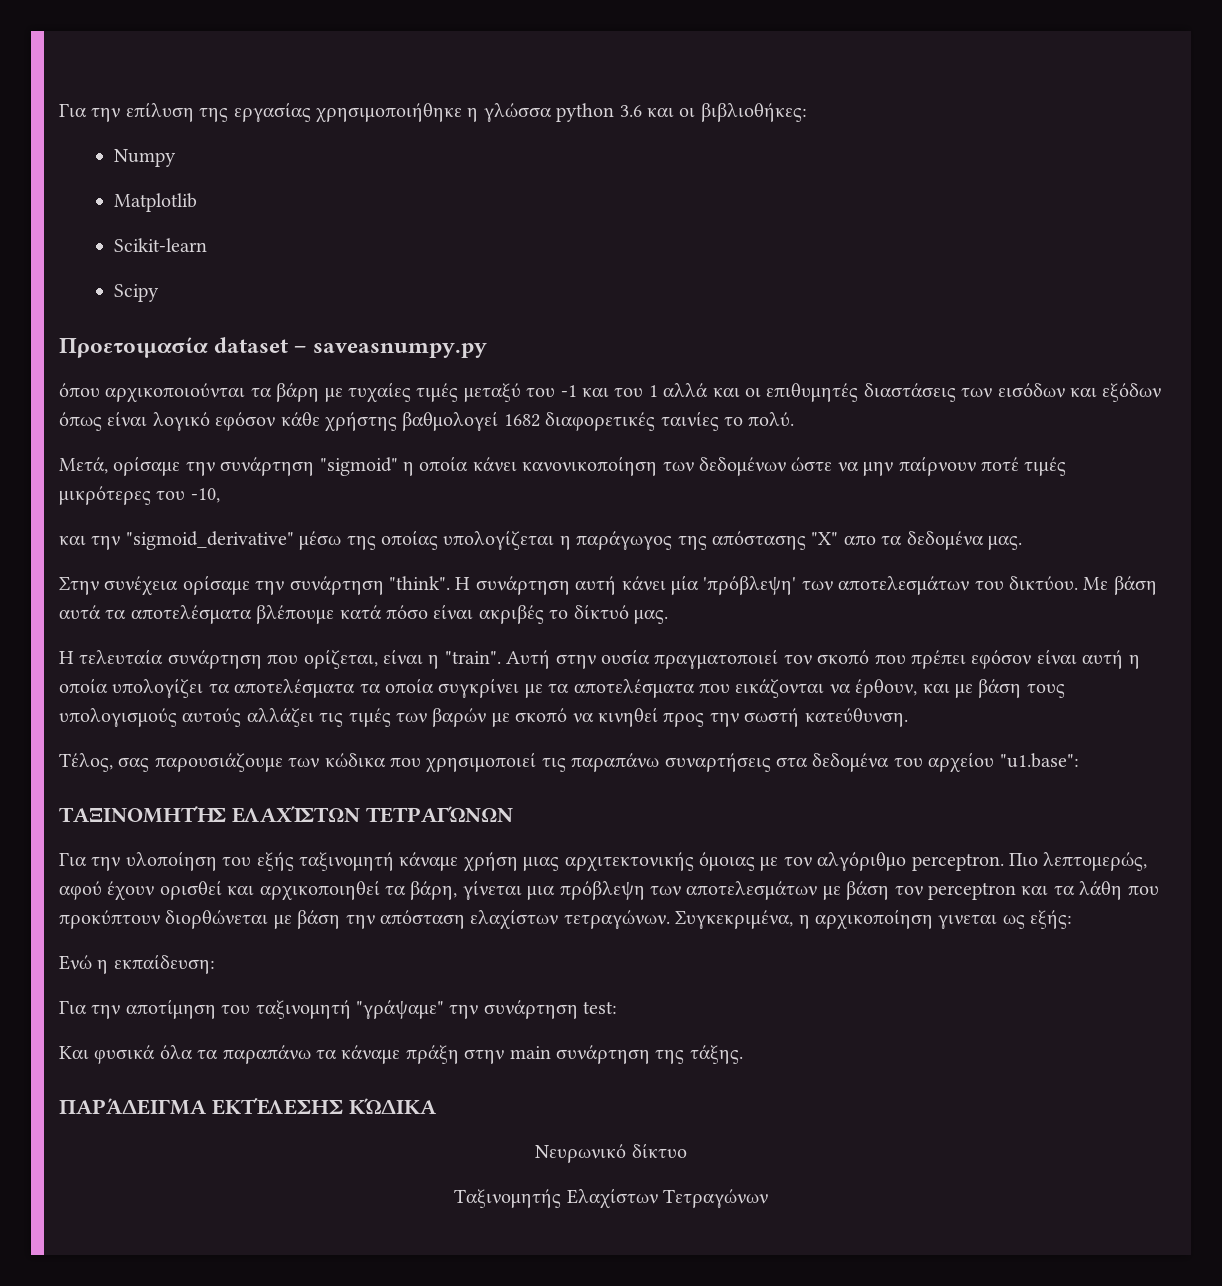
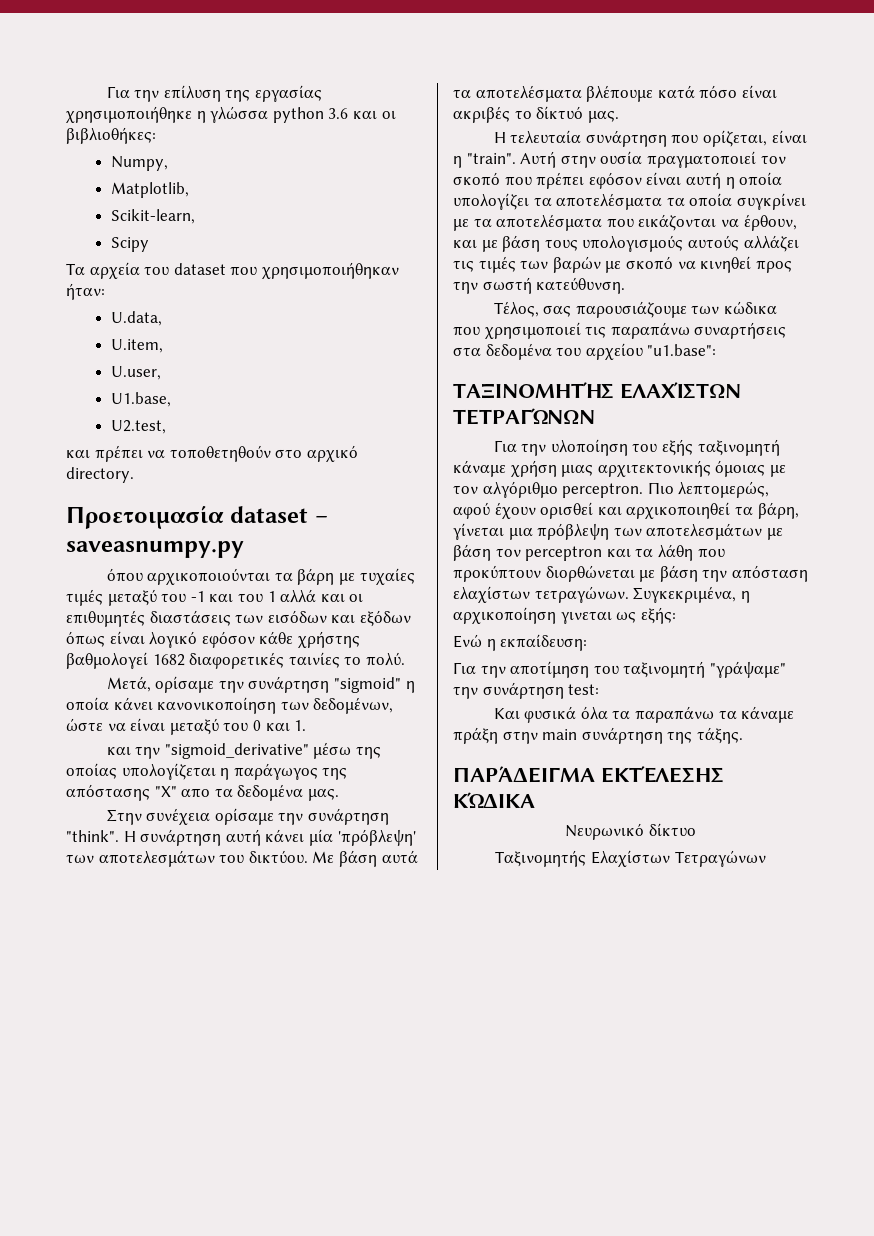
[113,149,176,167] [113,193,197,212] [113,238,207,252] [113,284,159,302] Numpy // Matplotlib // Scikit-learn // Scipy -> [111,156,169,171] [111,182,190,198] [111,209,196,224] [111,237,150,252] [66,262,399,279] [66,283,105,300] [111,311,163,326] [111,339,164,353] [111,366,162,380] [111,392,172,407] [111,420,167,434] [66,445,358,462] [66,467,134,483] Numpy, // Matplotlib, // Scikit-learn, // Scipy // Τα αρχεία του dataset που χρησιμοποιήθηκαν ήταν: // U.data, // U.item, // U.user, // U1.base, // U2.test, // και πρέπει να τοποθετηθούν στο αρχικό directory.
[698,457,786,476] δεδομένων -> [313,697,394,714] δεδομένων,
[863,456,1067,476] [59,486,220,505] μην παίρνουν ποτέ τιμές μικρότερες του -10, -> [130,718,307,735] είναι μεταξύ του 0 και 1.

